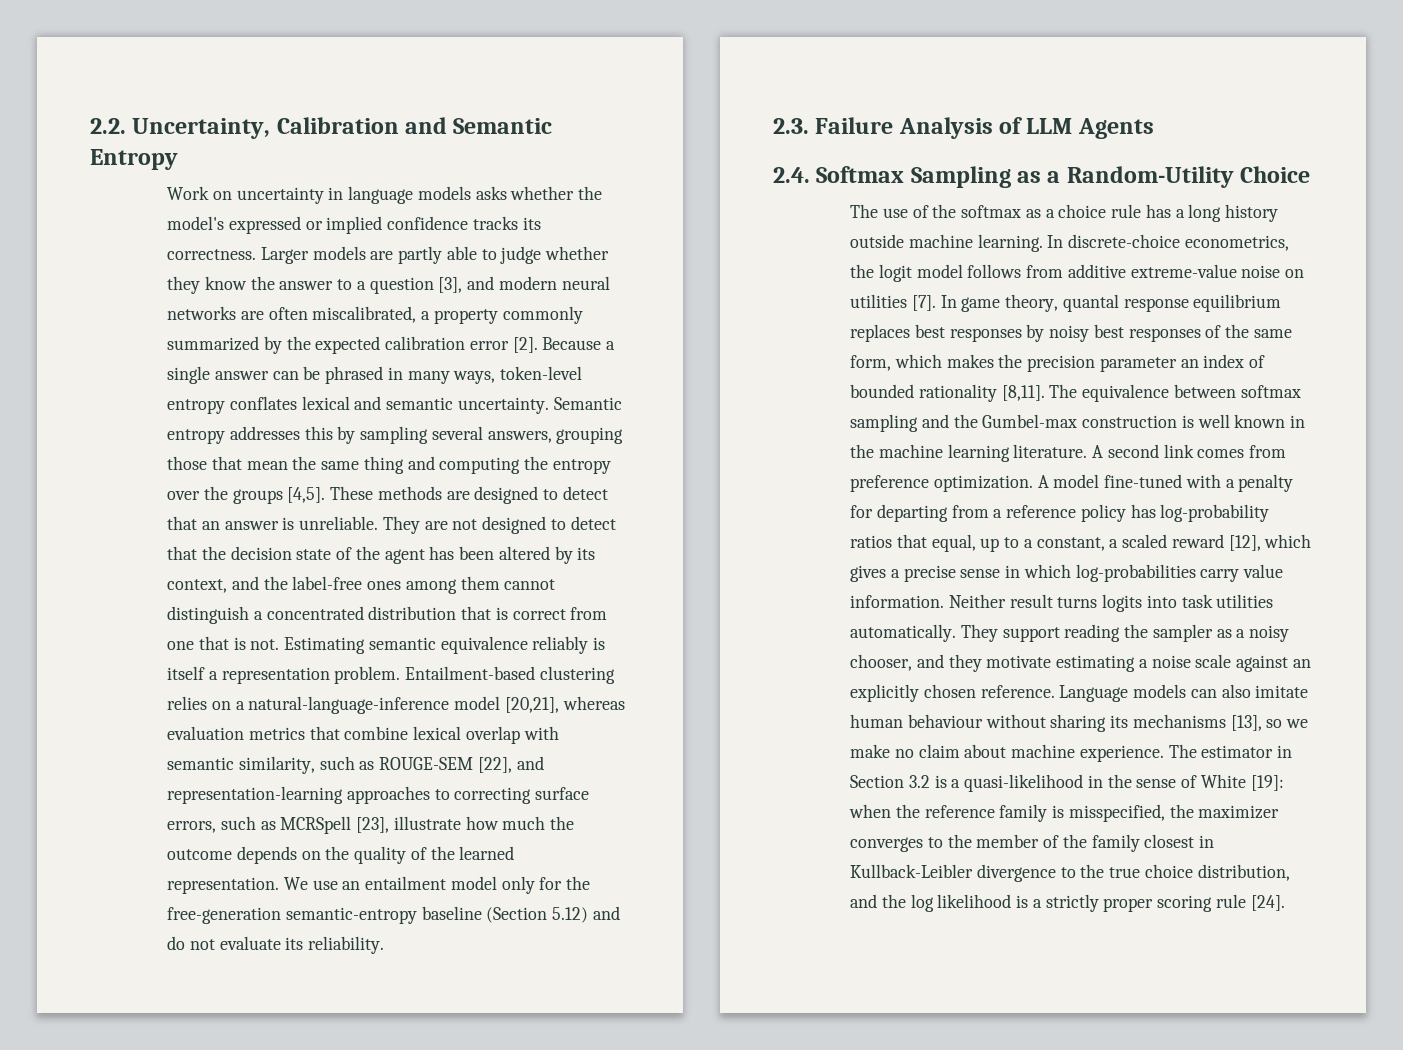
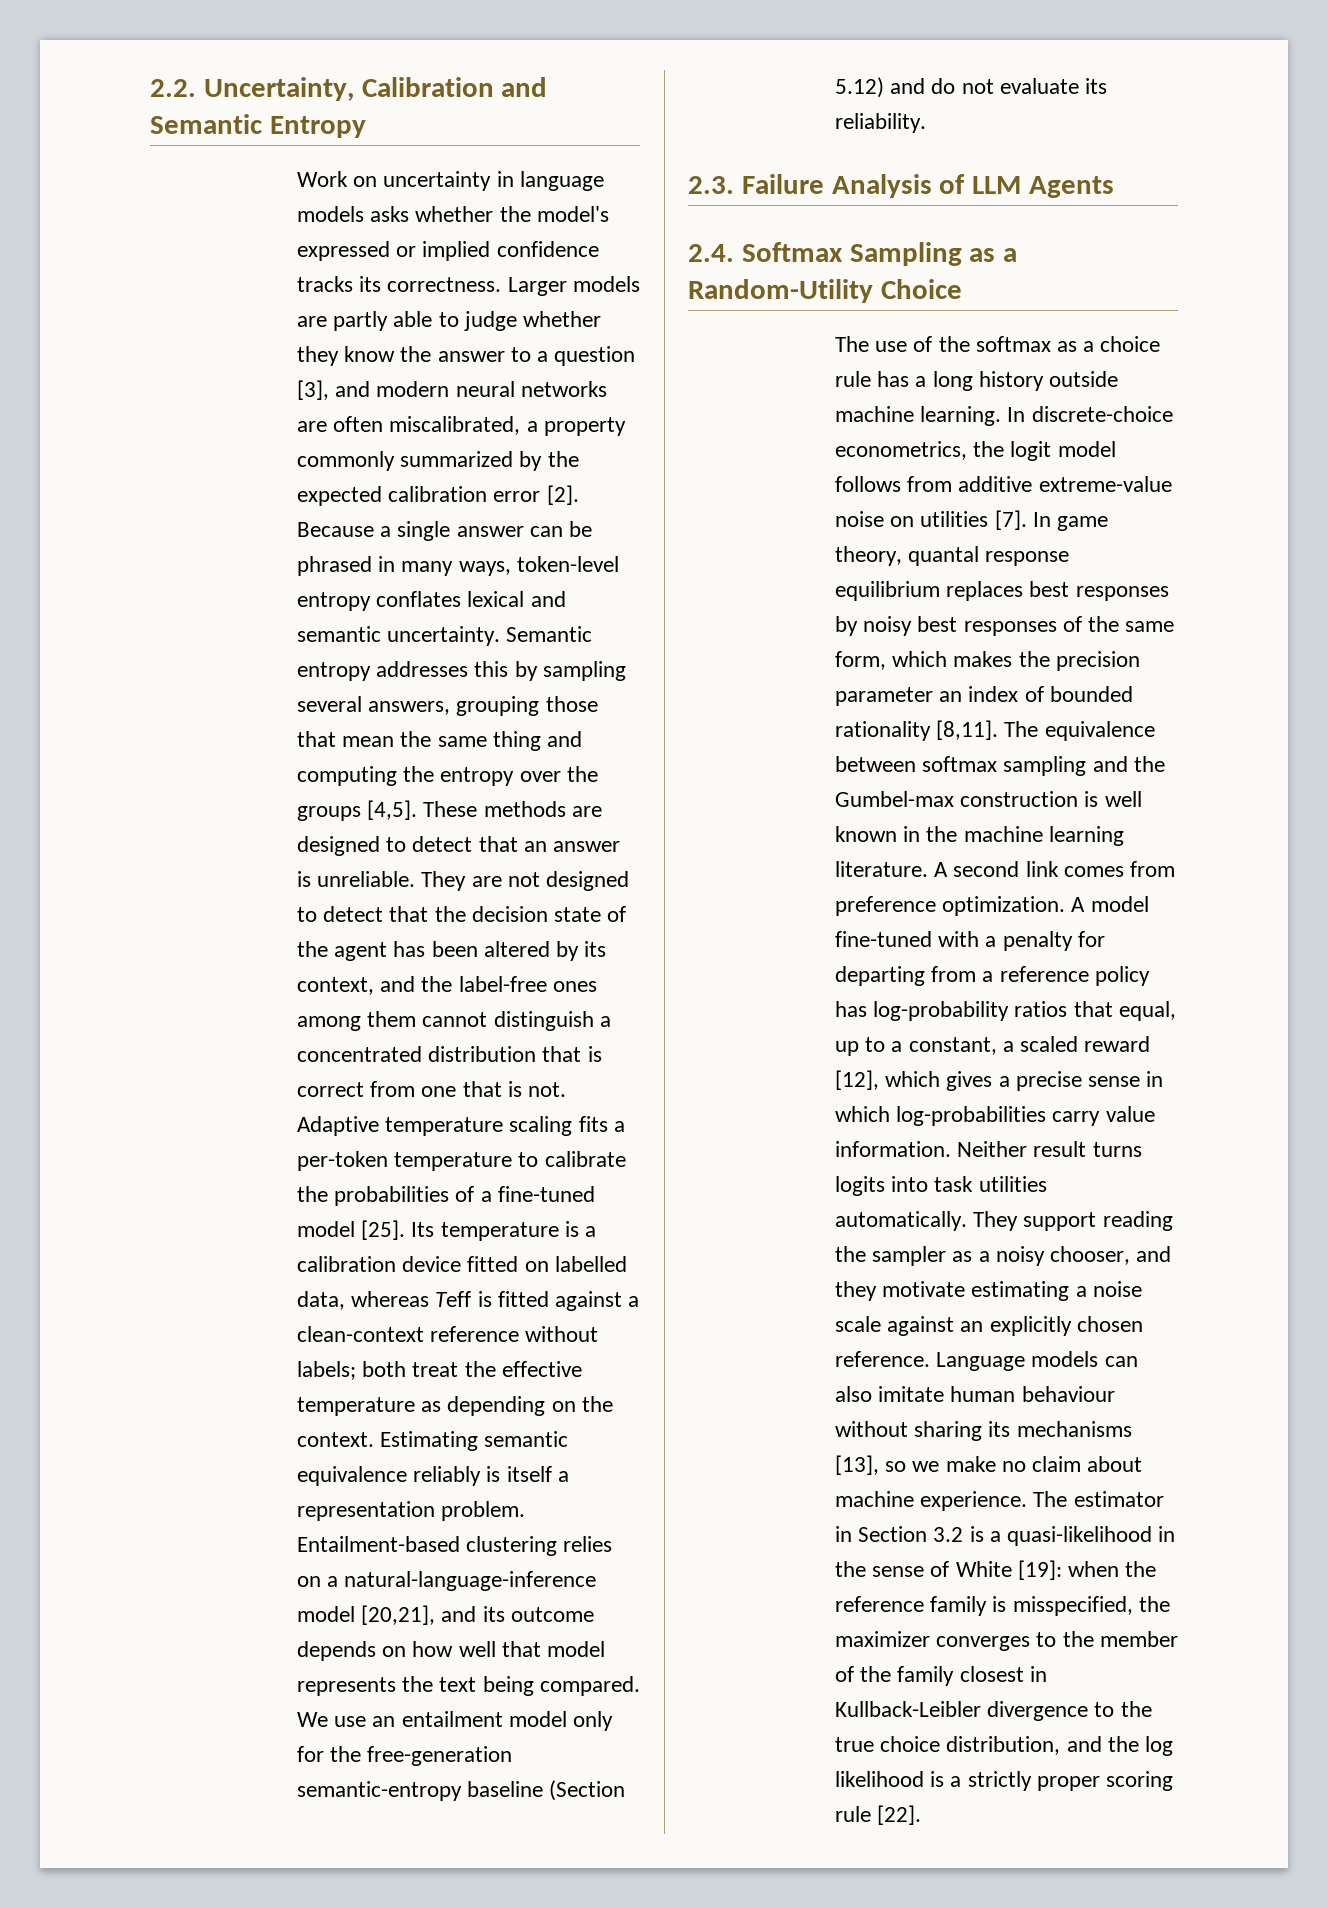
(280, 644) none -> [297,1116,625,1136] [297,1151,626,1171] [297,1186,595,1206] [297,1220,597,1241] [297,1256,627,1272] [297,1291,640,1311] [297,1326,599,1342] [297,1361,582,1380] [297,1396,613,1416] [297,1432,374,1447] Adaptive temperature scaling fits a per-token temperature to calibrate the probabilities of a fine-tuned model [25]. Its temperature is a calibration device fitted on labelled data, whereas Teff is fitted against a clean-context reference without labels; both treat the effective temperature as depending on the context.
[562,696,625,710] [167,726,559,744] [167,756,544,774] [167,786,590,804] [167,816,575,834] [167,846,515,864] [167,877,280,894] whereas evaluation metrics that combine lexical overlap with semantic similarity, such as ROUGE-SEM [22], and representation-learning approaches to correcting surface errors, such as MCRSpell [23], illustrate how much the outcome depends on the quality of the learned representation. -> [441,1606,594,1622] [297,1641,606,1661] [297,1676,640,1696] and its outcome depends on how well that model represents the text being compared.
[1250,895,1285,911] [24]. -> [877,1805,922,1825] [22].

